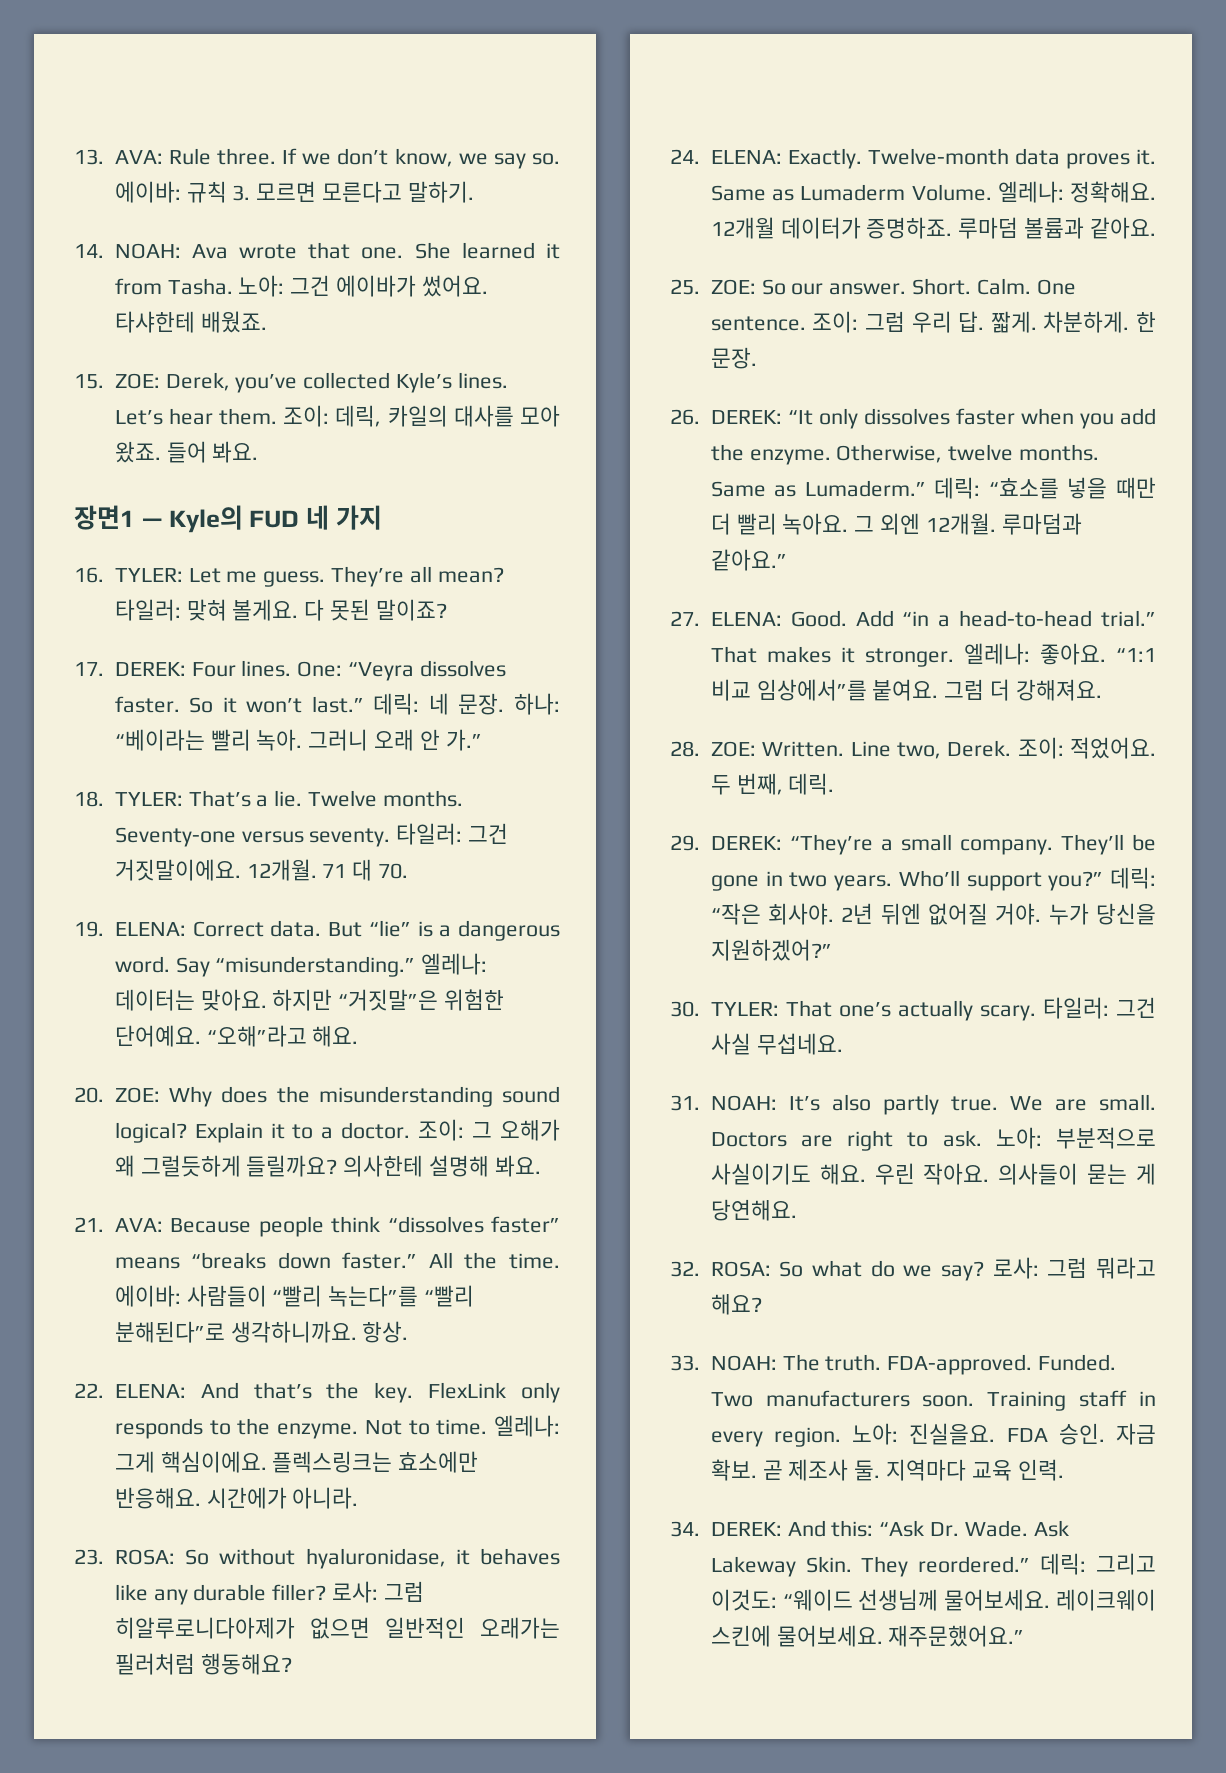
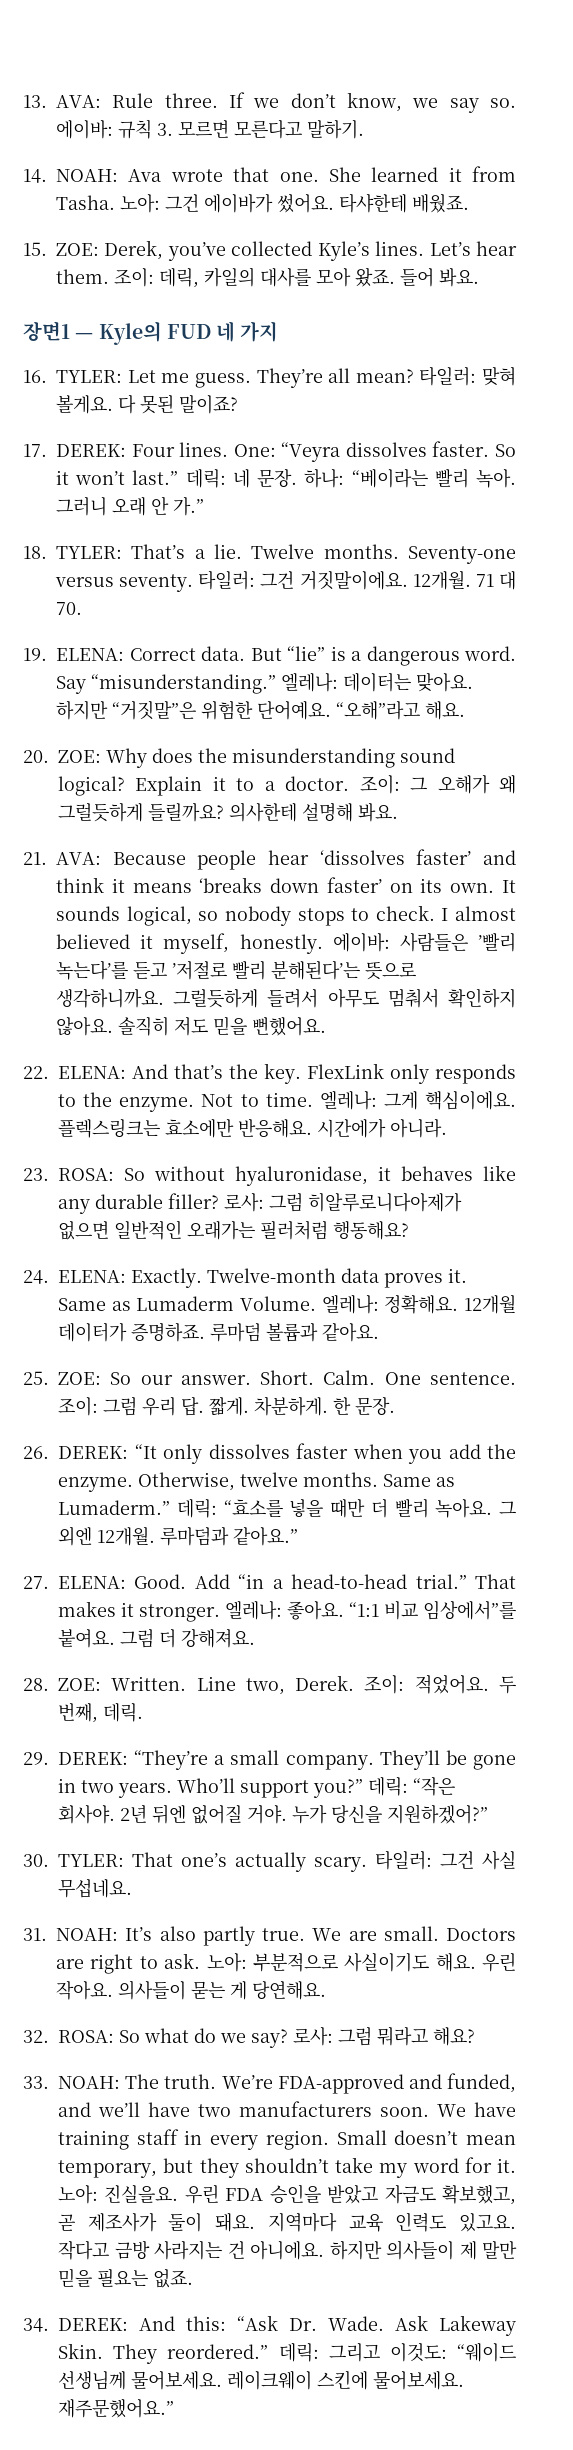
[331,1216,560,1233] [114,1252,560,1269] [114,1285,474,1307] [114,1321,409,1343] think “dissolves faster” means “breaks down faster.” All the time. 에이바: 사람들이 “빨리 녹는다”를 “빨리 분해된다”로 생각하니까요. 항상. -> [268,849,516,865] [56,877,516,893] [56,905,516,926] [56,933,516,954] [56,960,416,980] [56,988,516,1008] [56,1016,326,1036] hear ‘dissolves faster’ and think it means ‘breaks down faster’ on its own. It sounds logical, so nobody stops to check. I almost believed it myself, honestly. 에이바: 사람들은 ’빨리 녹는다’를 듣고 ’저절로 빨리 분해된다’는 뜻으로 생각하니까요. 그럴듯하게 들려서 아무도 멈춰서 확인하지 않아요. 솔직히 저도 믿을 뻔했어요.
[887,1354,1116,1375] [710,1390,1156,1411] [710,1423,1156,1447] [710,1459,1064,1481] FDA-approved. Funded. Two manufacturers soon. Training staff in every region. 노아: 진실을요. FDA 승인. 자금 확보. 곧 제조사 둘. 지역마다 교육 인력. -> [221,2073,516,2094] [58,2101,516,2117] [58,2129,516,2150] [58,2157,516,2178] [58,2184,516,2205] [58,2212,516,2232] [58,2240,517,2260] [58,2268,193,2288] We’re FDA-approved and funded, and we’ll have two manufacturers soon. We have training staff in every region. Small doesn’t mean temporary, but they shouldn’t take my word for it. 노아: 진실을요. 우린 FDA 승인을 받았고 자금도 확보했고, 곧 제조사가 둘이 돼요. 지역마다 교육 인력도 있고요. 작다고 금방 사라지는 건 아니에요. 하지만 의사들이 제 말만 믿을 필요는 없죠.

